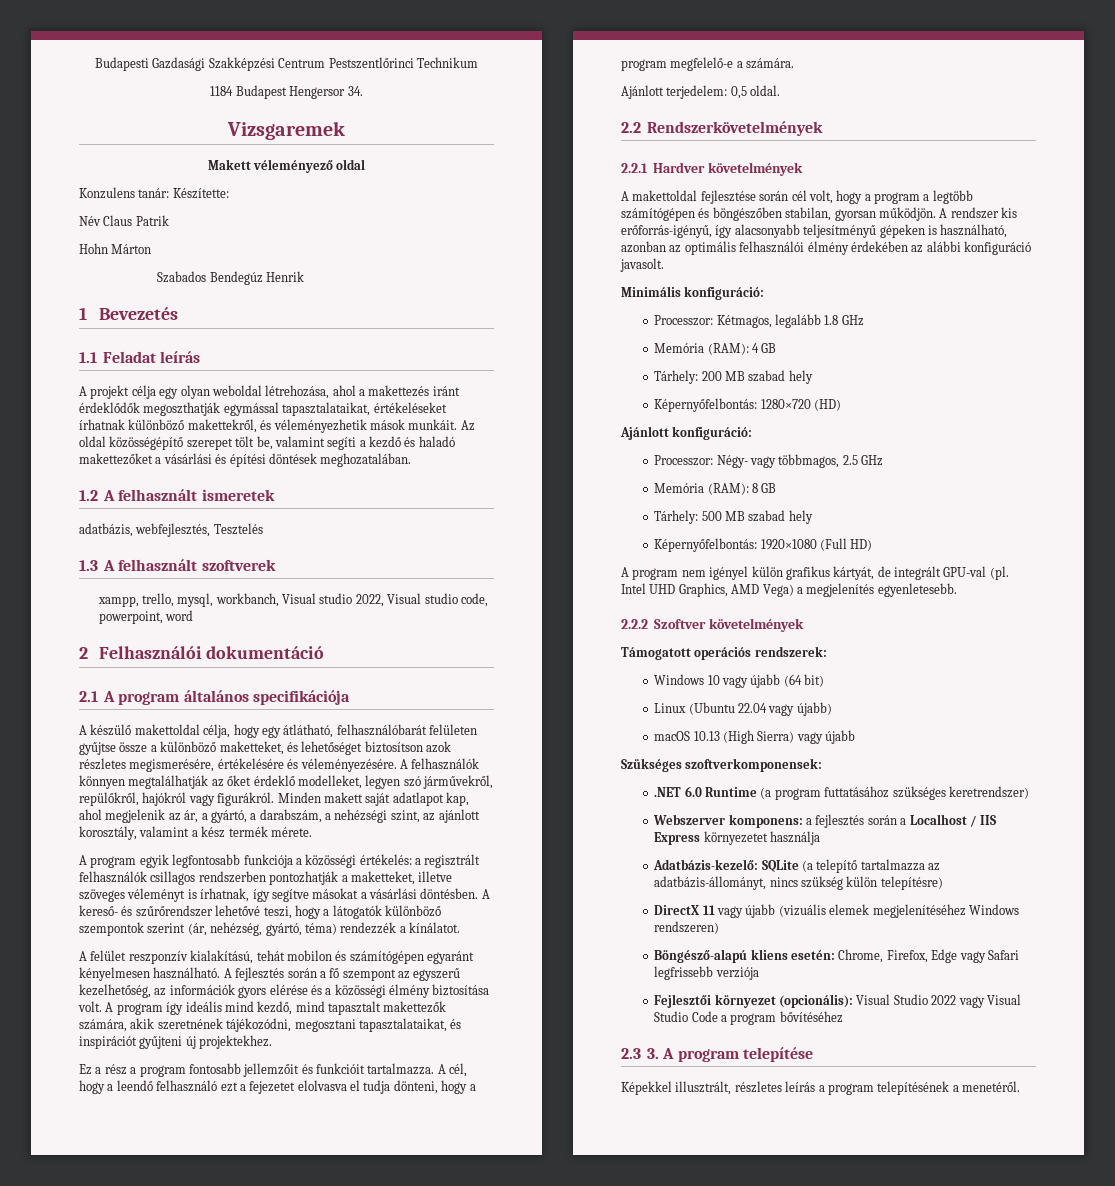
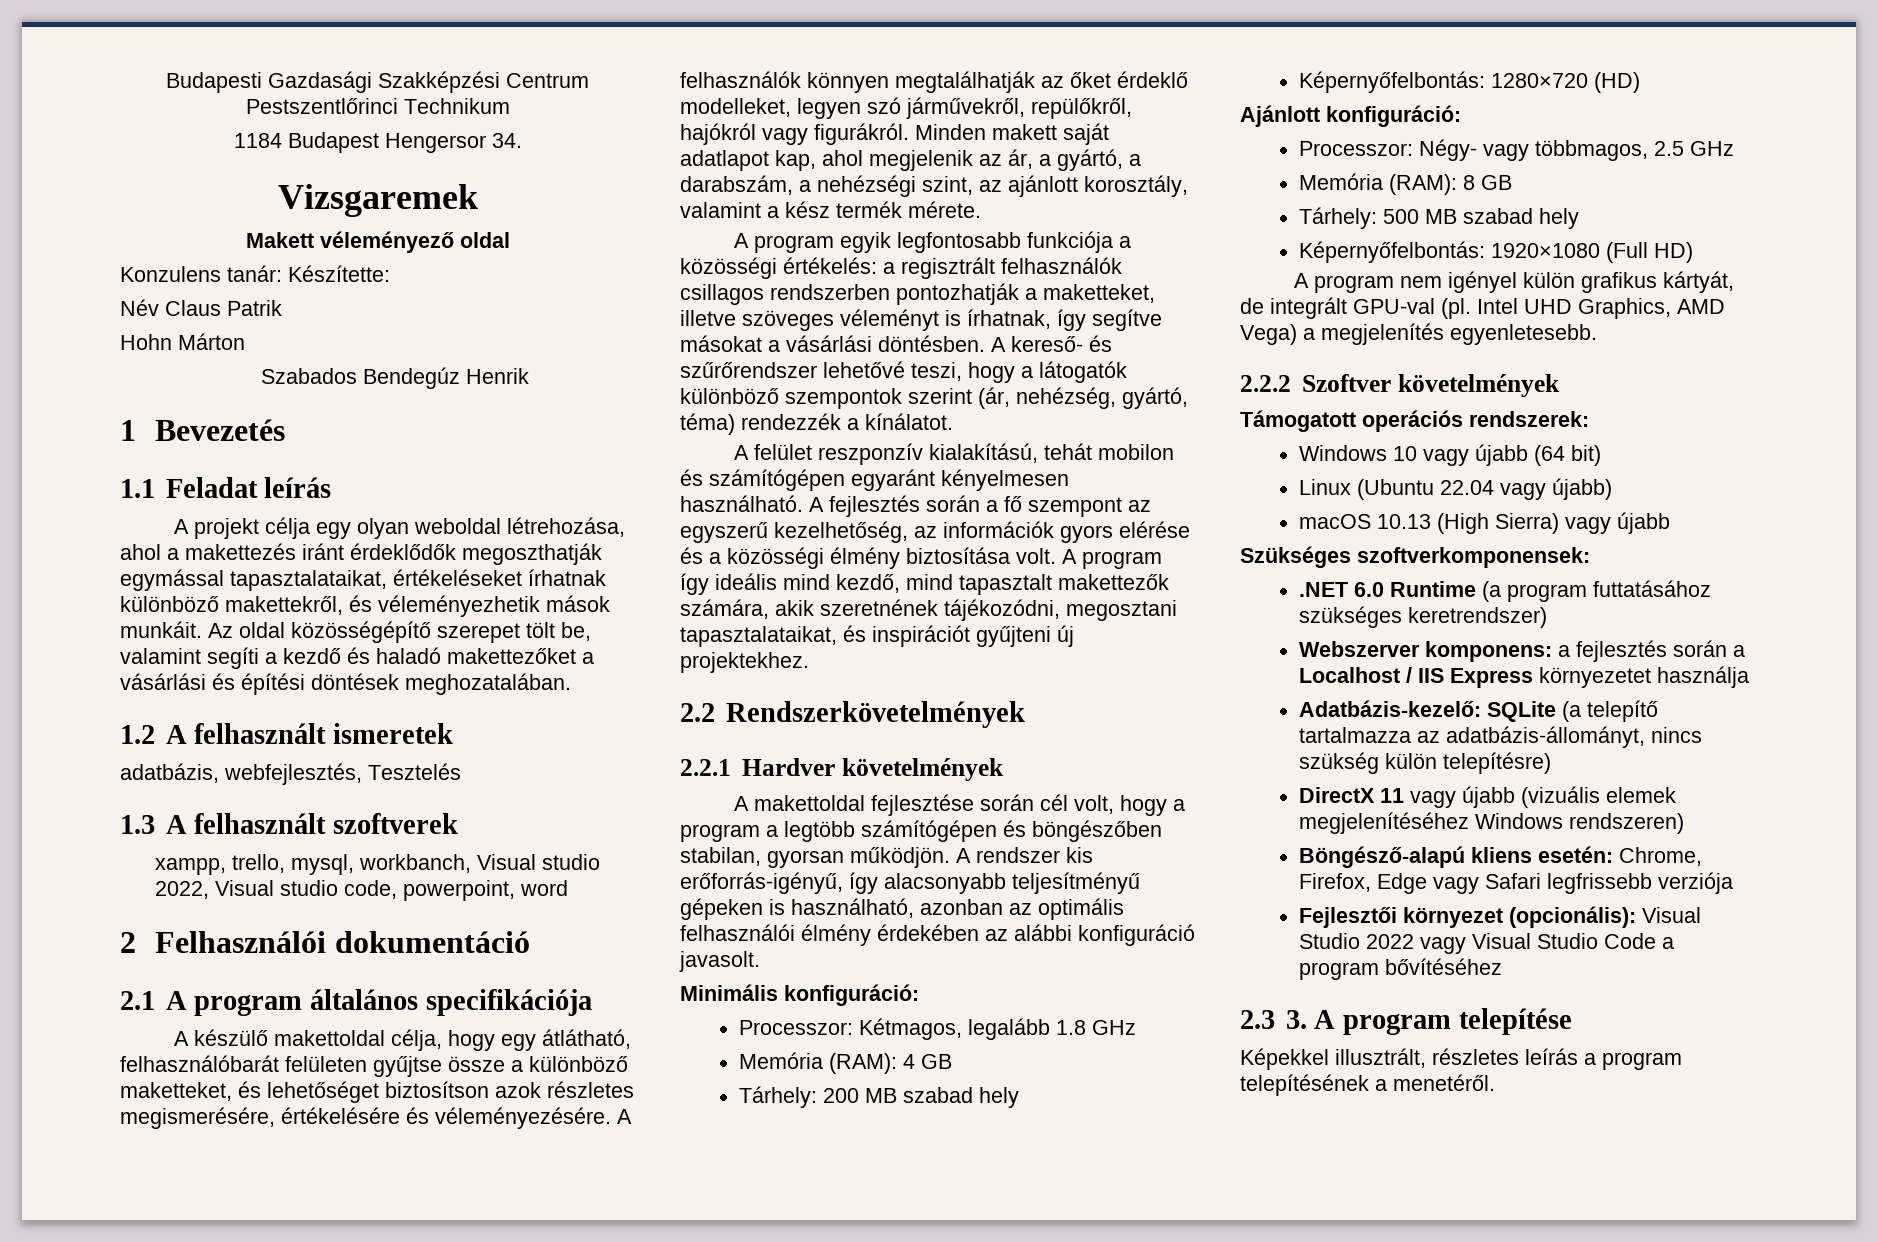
[79,1063,468,1077] [79,1080,476,1094] [621,57,795,71] [621,85,781,99] // Ez a rész a program fontosabb jellemzőit és funkcióit tartalmazza. A cél, hogy a leendő felhasználó ezt a fejezetet elolvasva el tudja dönteni, hogy a program megfelelő-e a számára. // Ajánlott terjedelem: 0,5 oldal. -> (809, 662) none

